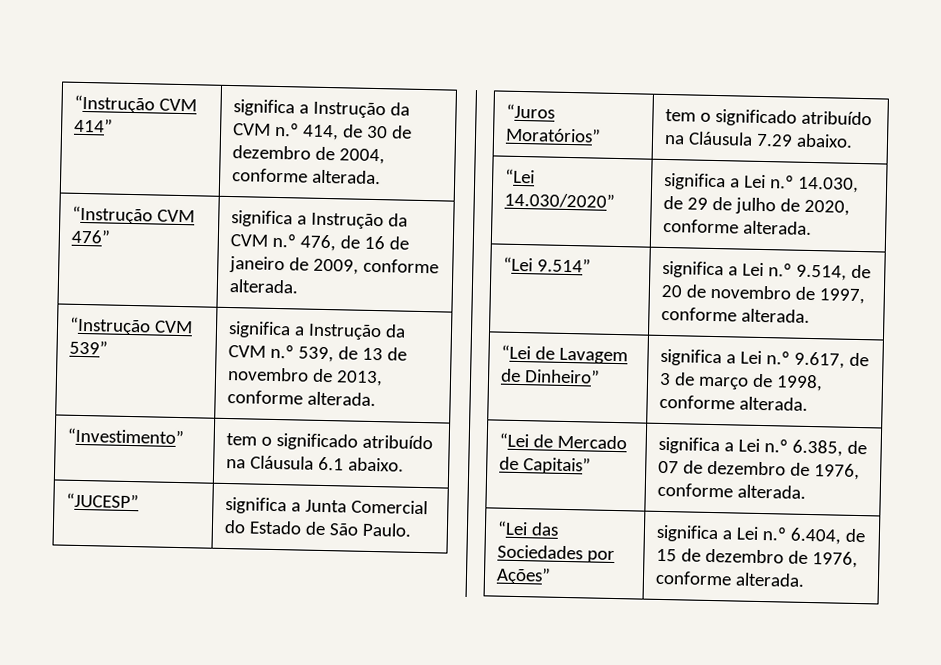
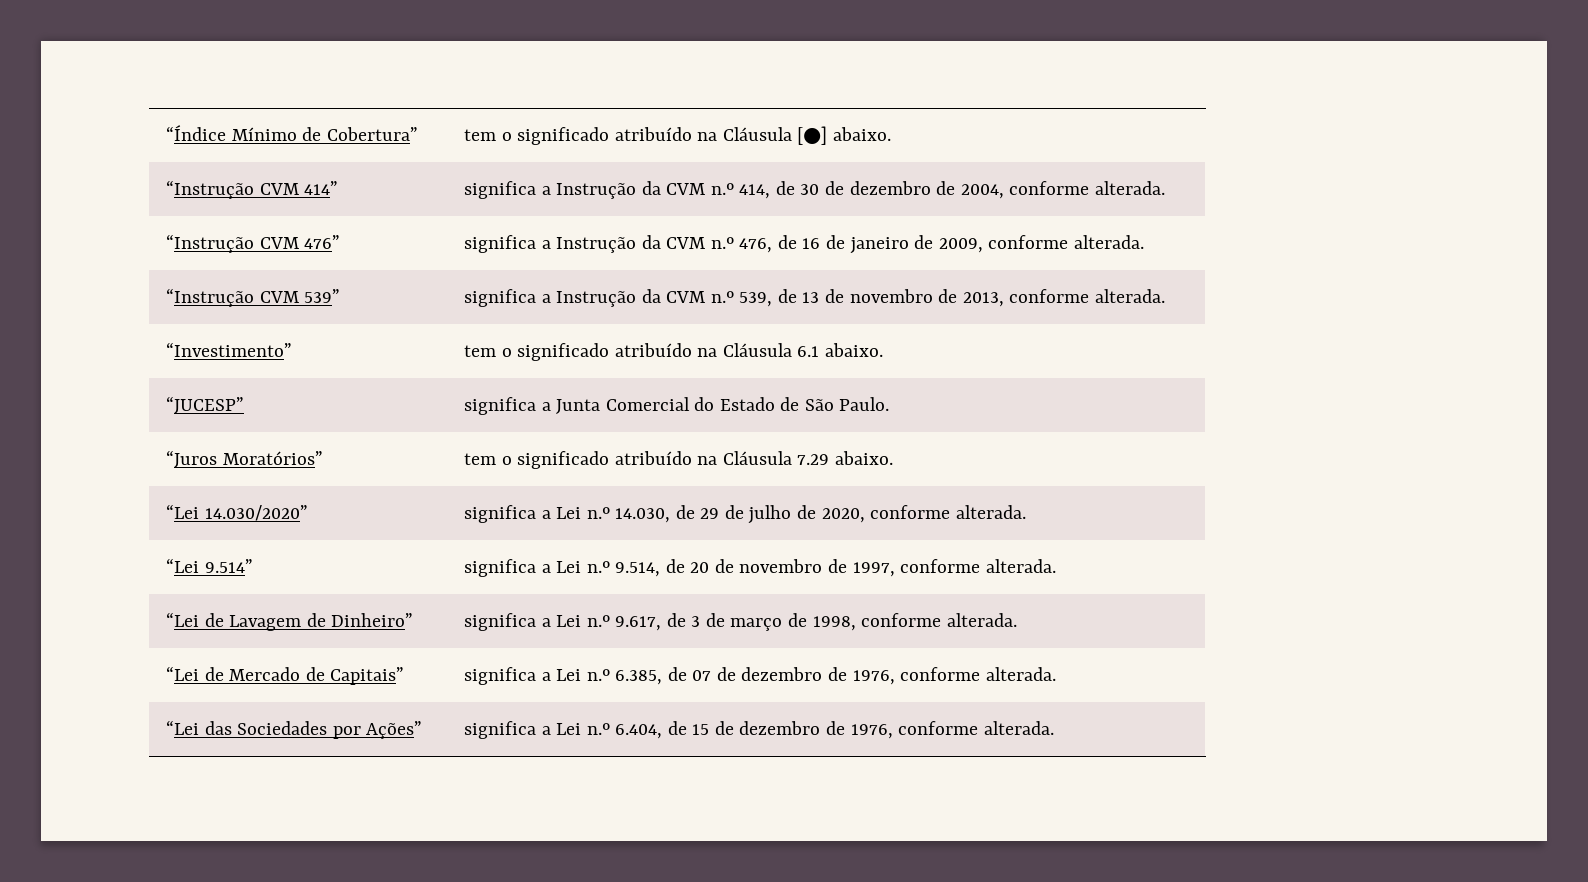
(74, 104) none -> [166,125,418,141] [464,126,891,145] “Índice Mínimo de Cobertura” | tem o significado atribuído na Cláusula [●] abaixo. //

